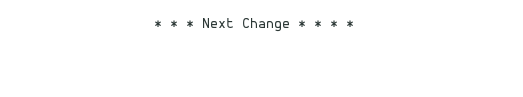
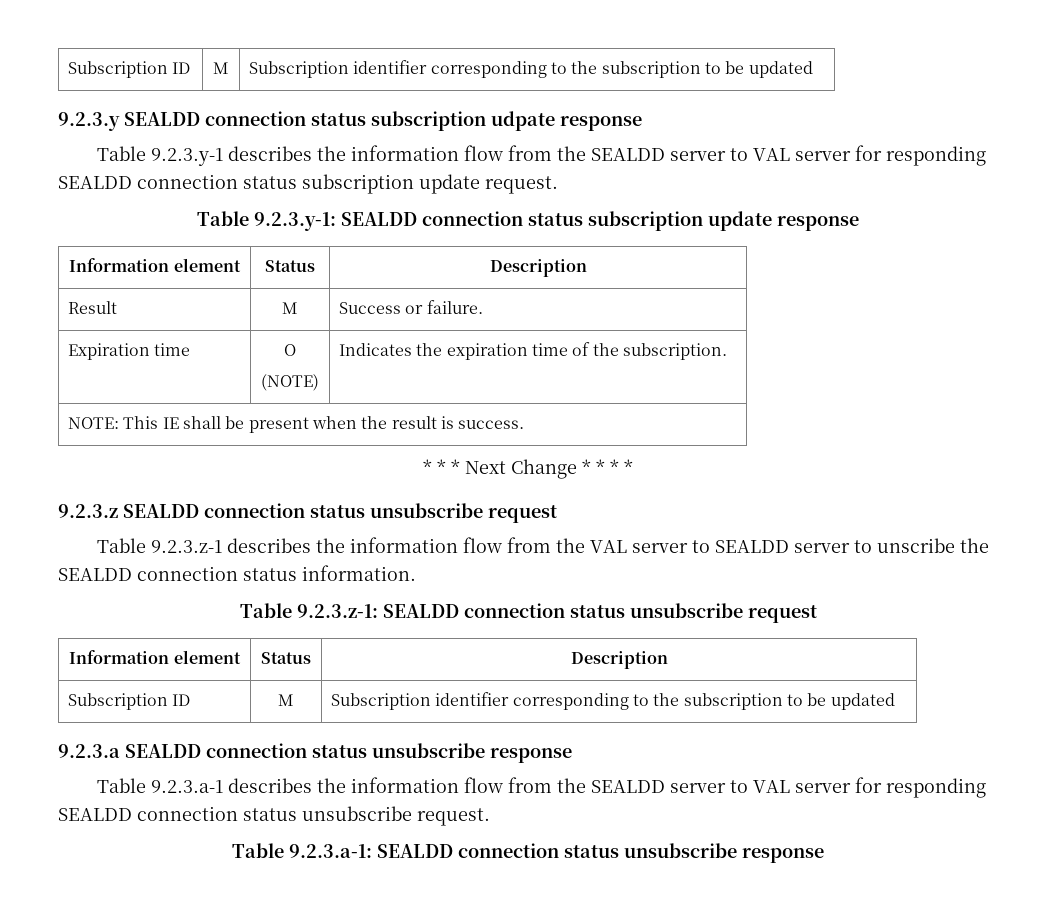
(154, 24) none -> [68,61,191,78] [213,62,229,74] [249,60,813,78] [58,111,642,131] [97,145,987,166] [58,174,558,194] [197,211,859,231] [69,258,241,272] [265,260,315,272] [489,259,587,277] [68,301,118,314] [282,302,298,314] [339,300,483,314] [68,343,191,360] [284,344,296,356] [261,374,319,391] [339,342,727,360] [68,416,525,433] Subscription ID | M | Subscription identifier corresponding to the subscription to be updated // 9.2.3.y SEALDD connection status subscription udpate response // Table 9.2.3.y-1 describes the information flow from the SEALDD server to VAL server for responding SEALDD connection status subscription update request. // Table 9.2.3.y-1: SEALDD connection status subscription update response // Information element | Status | Description // Result | M | Success or failure. // Expiration time | O // (NOTE) | Indicates the expiration time of the subscription. // NOTE: This IE shall be present when the result is success. //
(354, 24) none -> [58,503,557,523] [97,537,990,553] [58,565,416,581] [239,603,817,623] [69,650,241,664] [261,652,311,664] [570,651,668,669] [68,693,191,710] [278,694,294,706] [331,692,895,710] [58,743,572,763] [97,777,987,798] [58,806,490,826] [232,843,824,863] // 9.2.3.z SEALDD connection status unsubscribe request // Table 9.2.3.z-1 describes the information flow from the VAL server to SEALDD server to unscribe the SEALDD connection status information. // Table 9.2.3.z-1: SEALDD connection status unsubscribe request // Information element | Status | Description // Subscription ID | M | Subscription identifier corresponding to the subscription to be updated // 9.2.3.a SEALDD connection status unsubscribe response // Table 9.2.3.a-1 describes the information flow from the SEALDD server to VAL server for responding SEALDD connection status unsubscribe request. // Table 9.2.3.a-1: SEALDD connection status unsubscribe response

